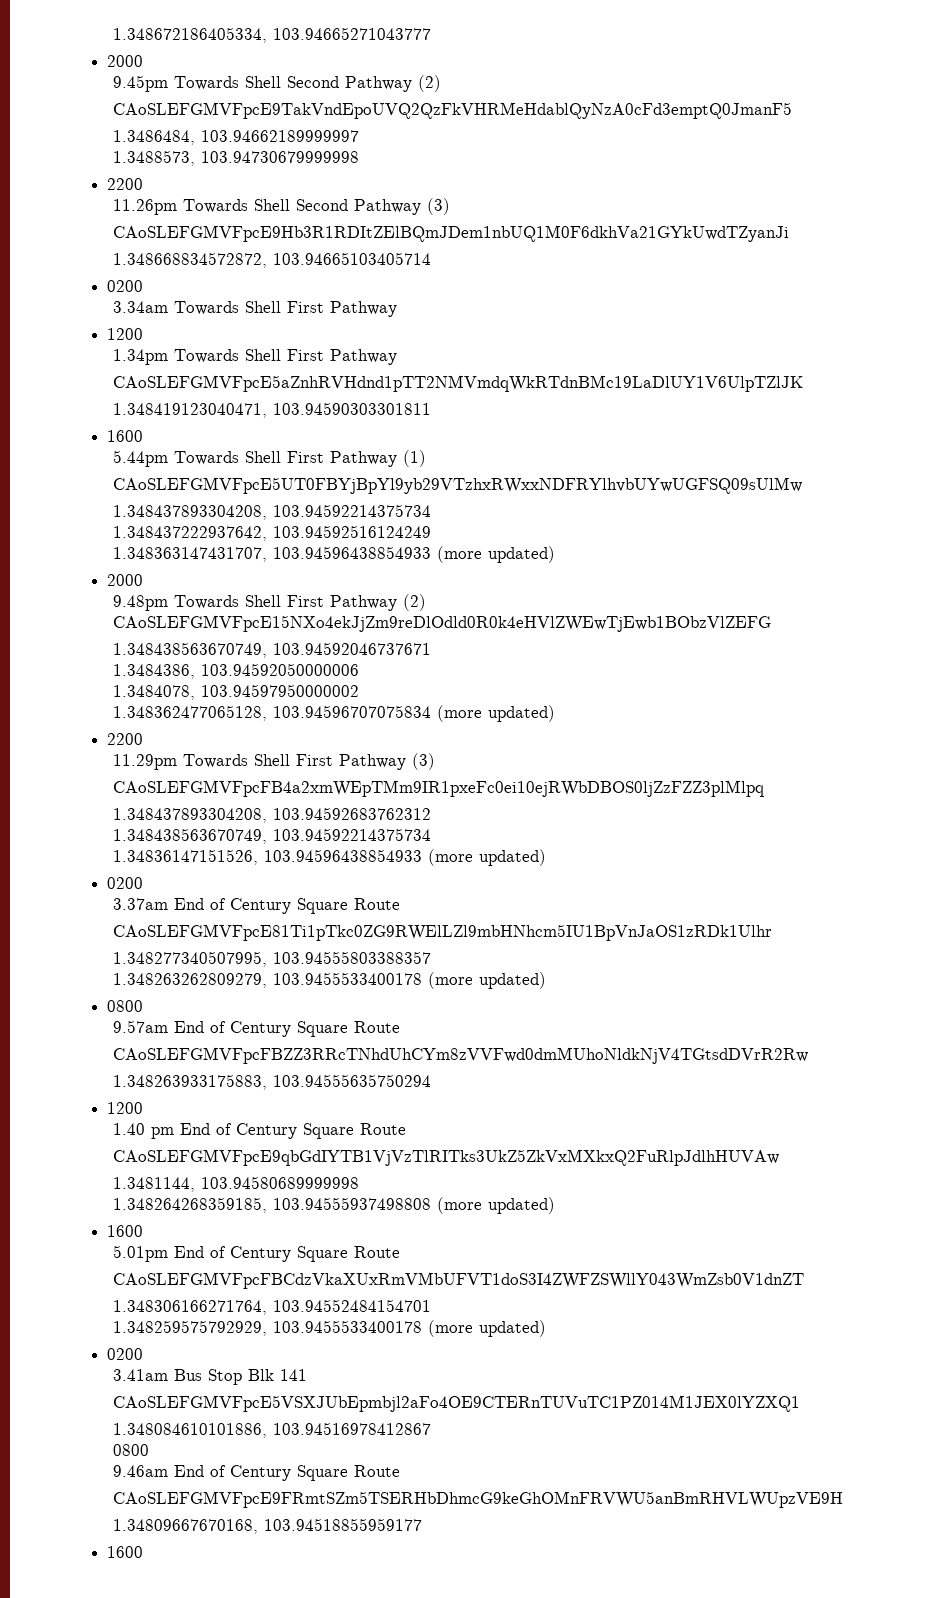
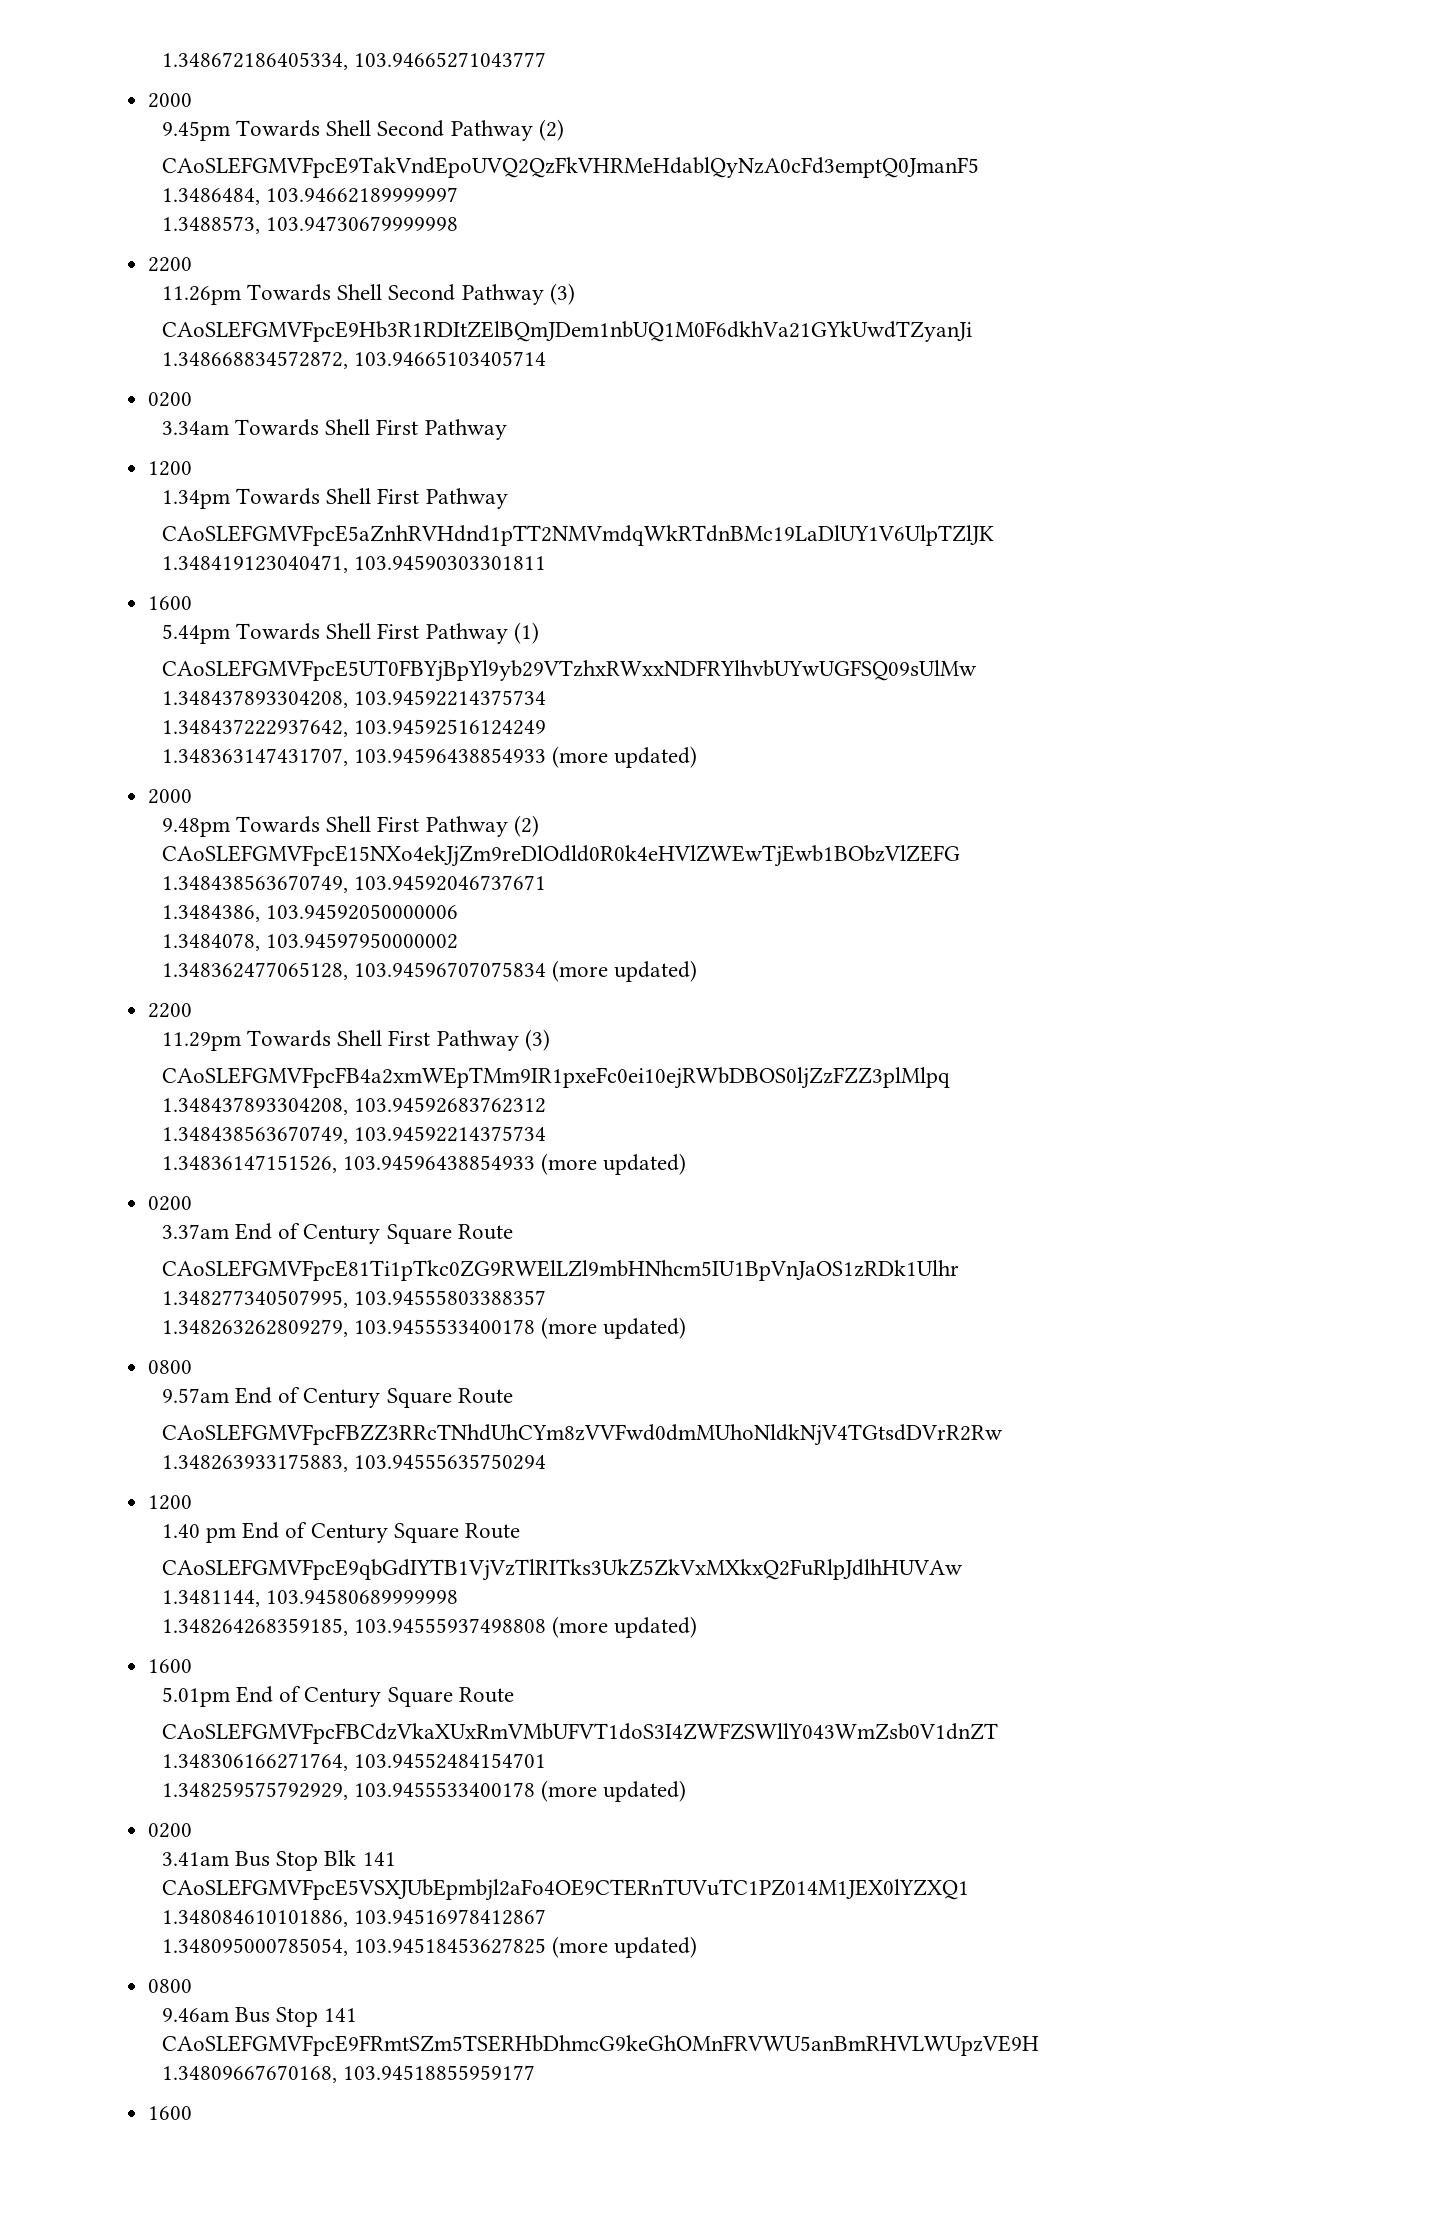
[113,1444,150,1456] [113,1465,401,1481] 0800 // 9.46am End of Century Square Route -> [161,1936,698,1958] [148,1979,193,1993] [161,2007,358,2027] 1.348095000785054, 103.94518453627825 (more updated) // 0800 // 9.46am Bus Stop 141

